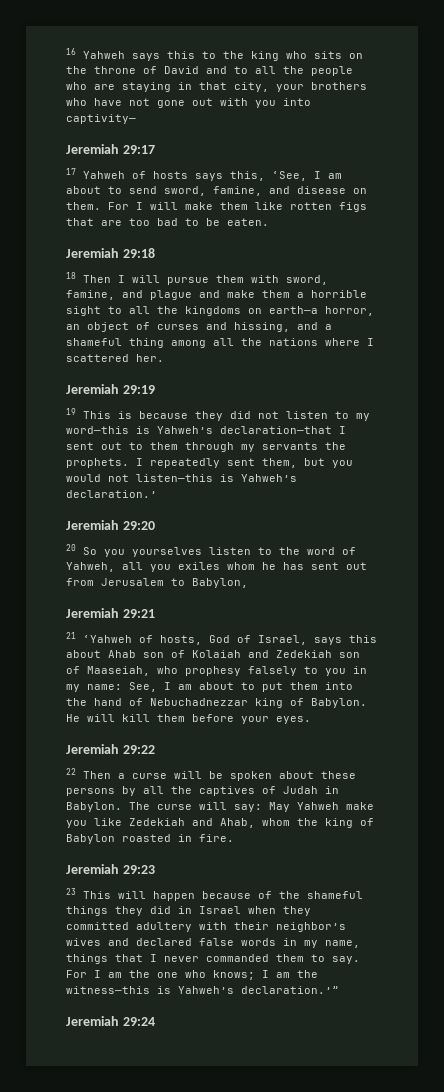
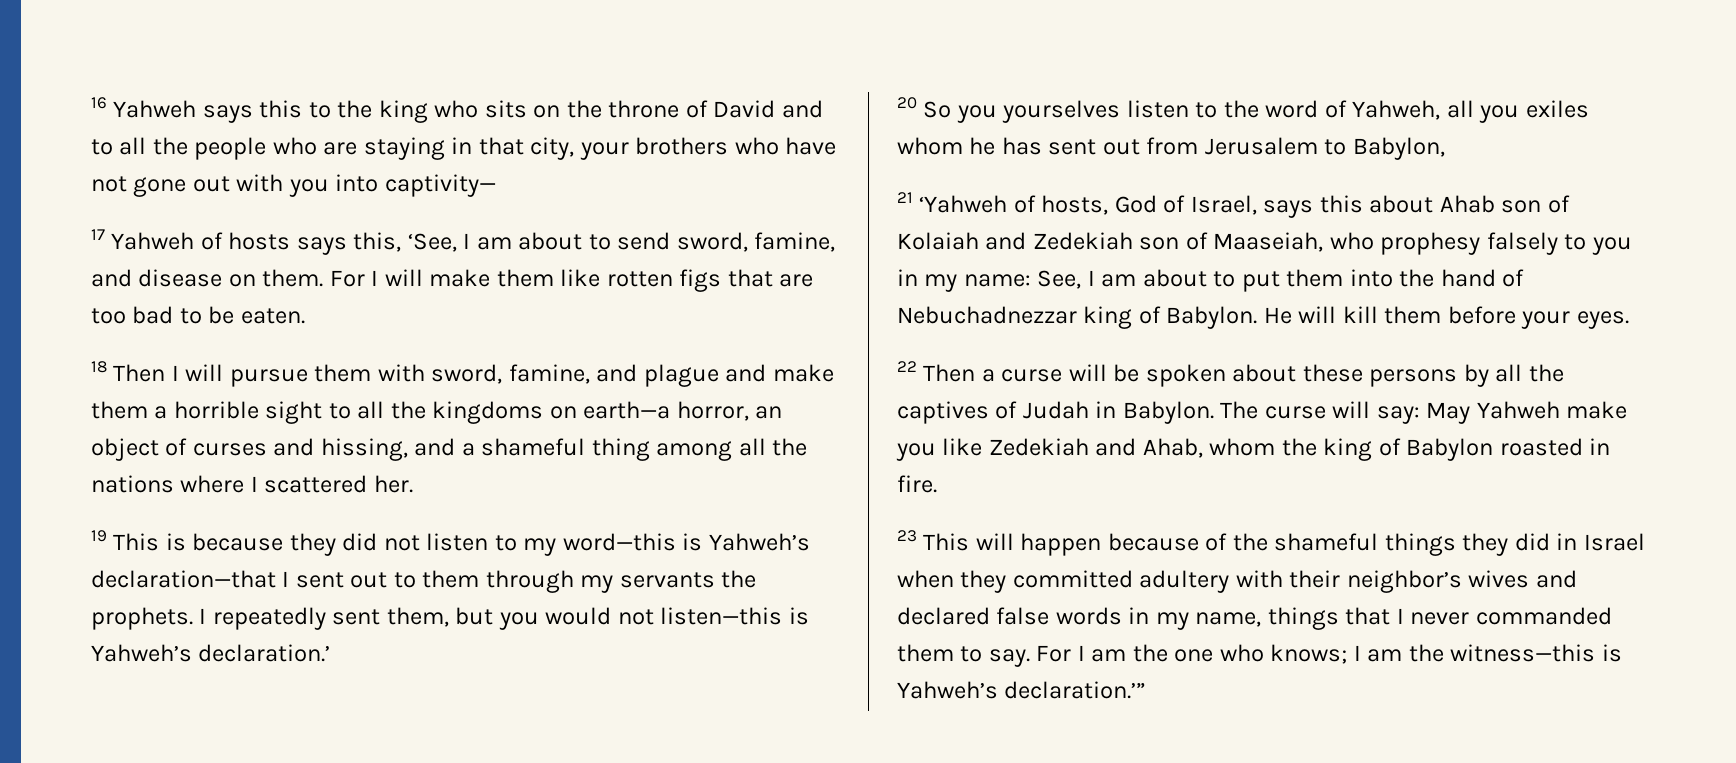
[66,144,155,154] // Jeremiah 29:17 -> (496, 185) none
[66,248,155,258] // Jeremiah 29:18 -> (305, 316) none
[66,384,155,394] // Jeremiah 29:19 -> (413, 484) none
[66,520,155,530] // Jeremiah 29:20 -> (331, 653) none
[66,608,155,618] // Jeremiah 29:21 -> (1445, 148) none
[66,744,155,754] // Jeremiah 29:22 -> (1629, 320) none
[66,864,155,874] // Jeremiah 29:23 -> (937, 484) none
[66,1016,155,1026] // Jeremiah 29:24 -> (1147, 690) none

